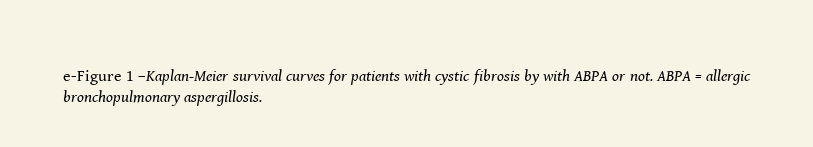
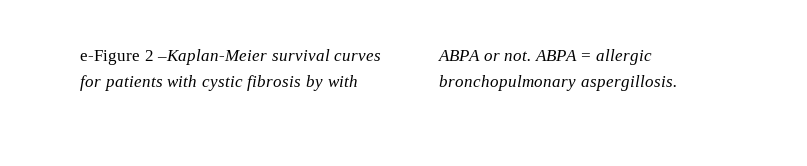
[126,71,135,81] 1 -> [144,50,154,61] 2

